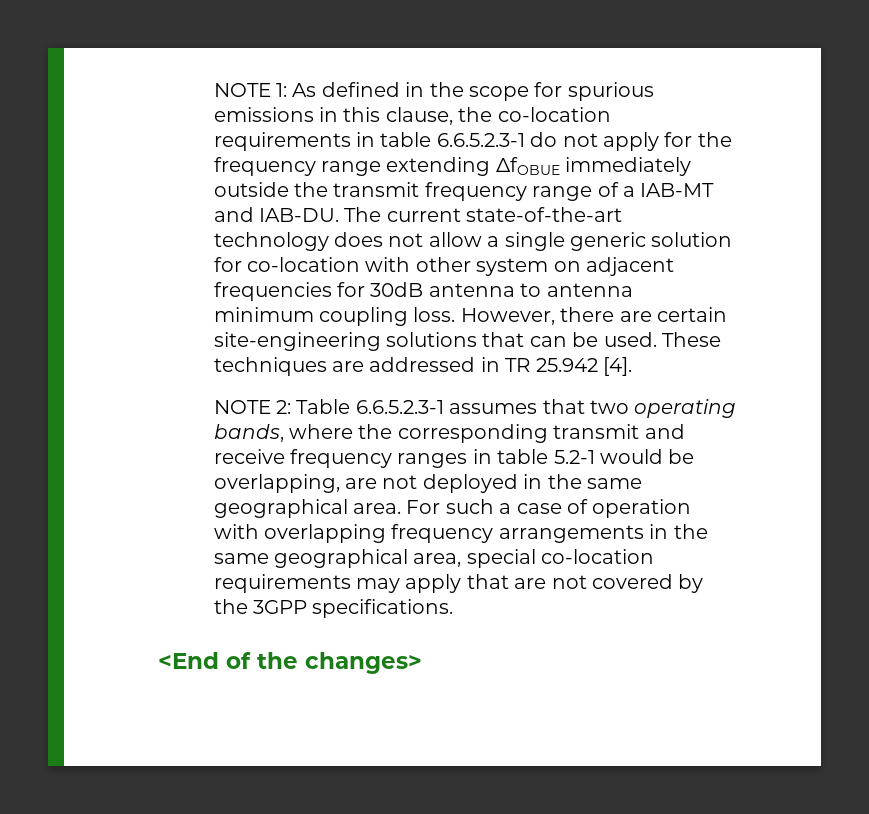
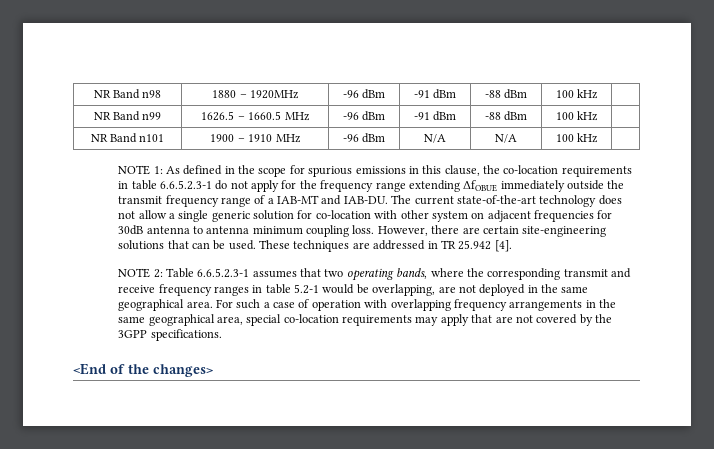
(213, 90) none -> [93,89,162,99] [212,90,299,99] [342,89,386,99] [413,89,457,99] [484,89,528,99] [555,89,599,99] [93,111,162,121] [201,111,310,121] [342,111,386,121] [413,111,457,121] [484,111,528,121] [555,111,599,121] [90,133,165,143] [210,134,301,143] [342,133,386,143] [424,134,446,143] [495,134,517,143] [555,133,599,143] NR Band n98 | 1880 – 1920MHz | -96 dBm | -91 dBm | -88 dBm | 100 kHz | // NR Band n99 | 1626.5 – 1660.5 MHz | -96 dBm | -91 dBm | -88 dBm | 100 kHz | // NR Band n101 | 1900 – 1910 MHz | -96 dBm | N/A | N/A | 100 kHz | //

